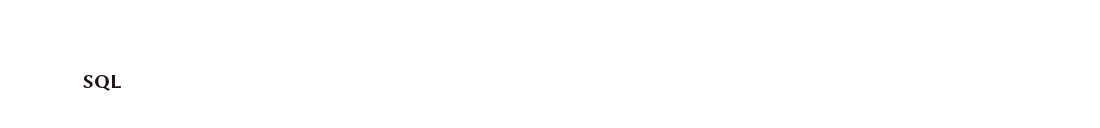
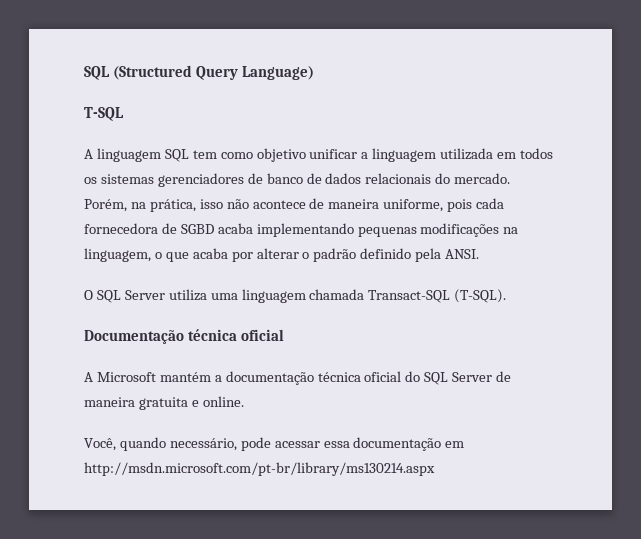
[83,75,122,91] SQL -> [84,65,314,80] [84,107,124,121] [84,148,554,162] [84,173,511,187] [84,198,505,212] [84,223,519,237] [84,248,480,262] [84,289,507,303] [84,329,284,344] [84,371,512,385] [84,396,244,410] [84,437,465,451] [84,462,435,476] SQL (Structured Query Language) // T-SQL // A linguagem SQL tem como objetivo unificar a linguagem utilizada em todos os sistemas gerenciadores de banco de dados relacionais do mercado. Porém, na prática, isso não acontece de maneira uniforme, pois cada fornecedora de SGBD acaba implementando pequenas modificações na linguagem, o que acaba por alterar o padrão definido pela ANSI. // O SQL Server utiliza uma linguagem chamada Transact-SQL (T-SQL). // Documentação técnica oficial // A Microsoft mantém a documentação técnica oficial do SQL Server de maneira gratuita e online. // Você, quando necessário, pode acessar essa documentação em http://msdn.microsoft.com/pt-br/library/ms130214.aspx

